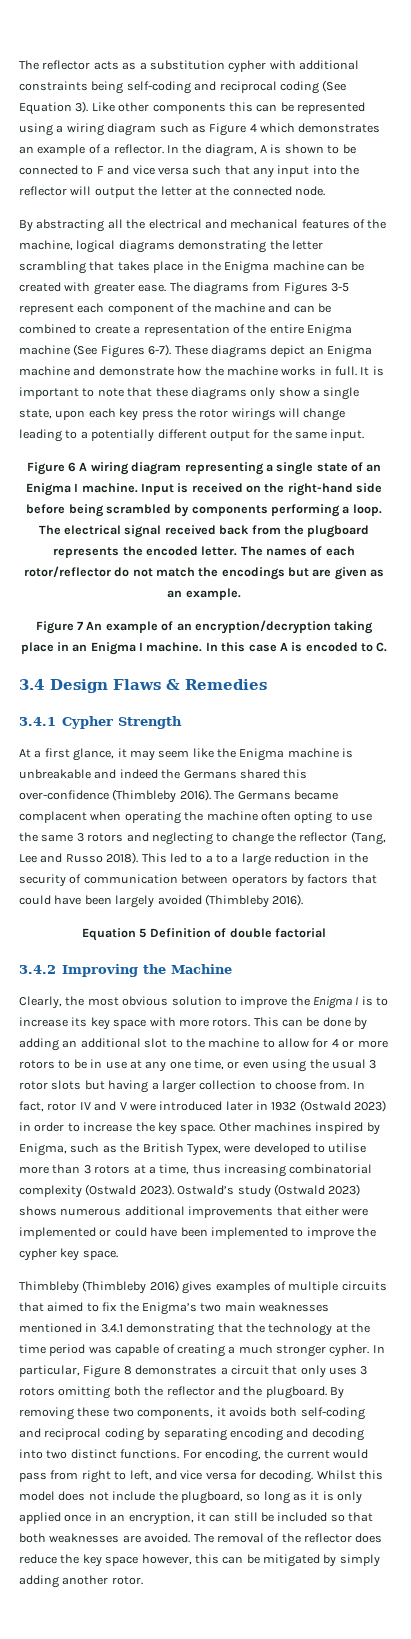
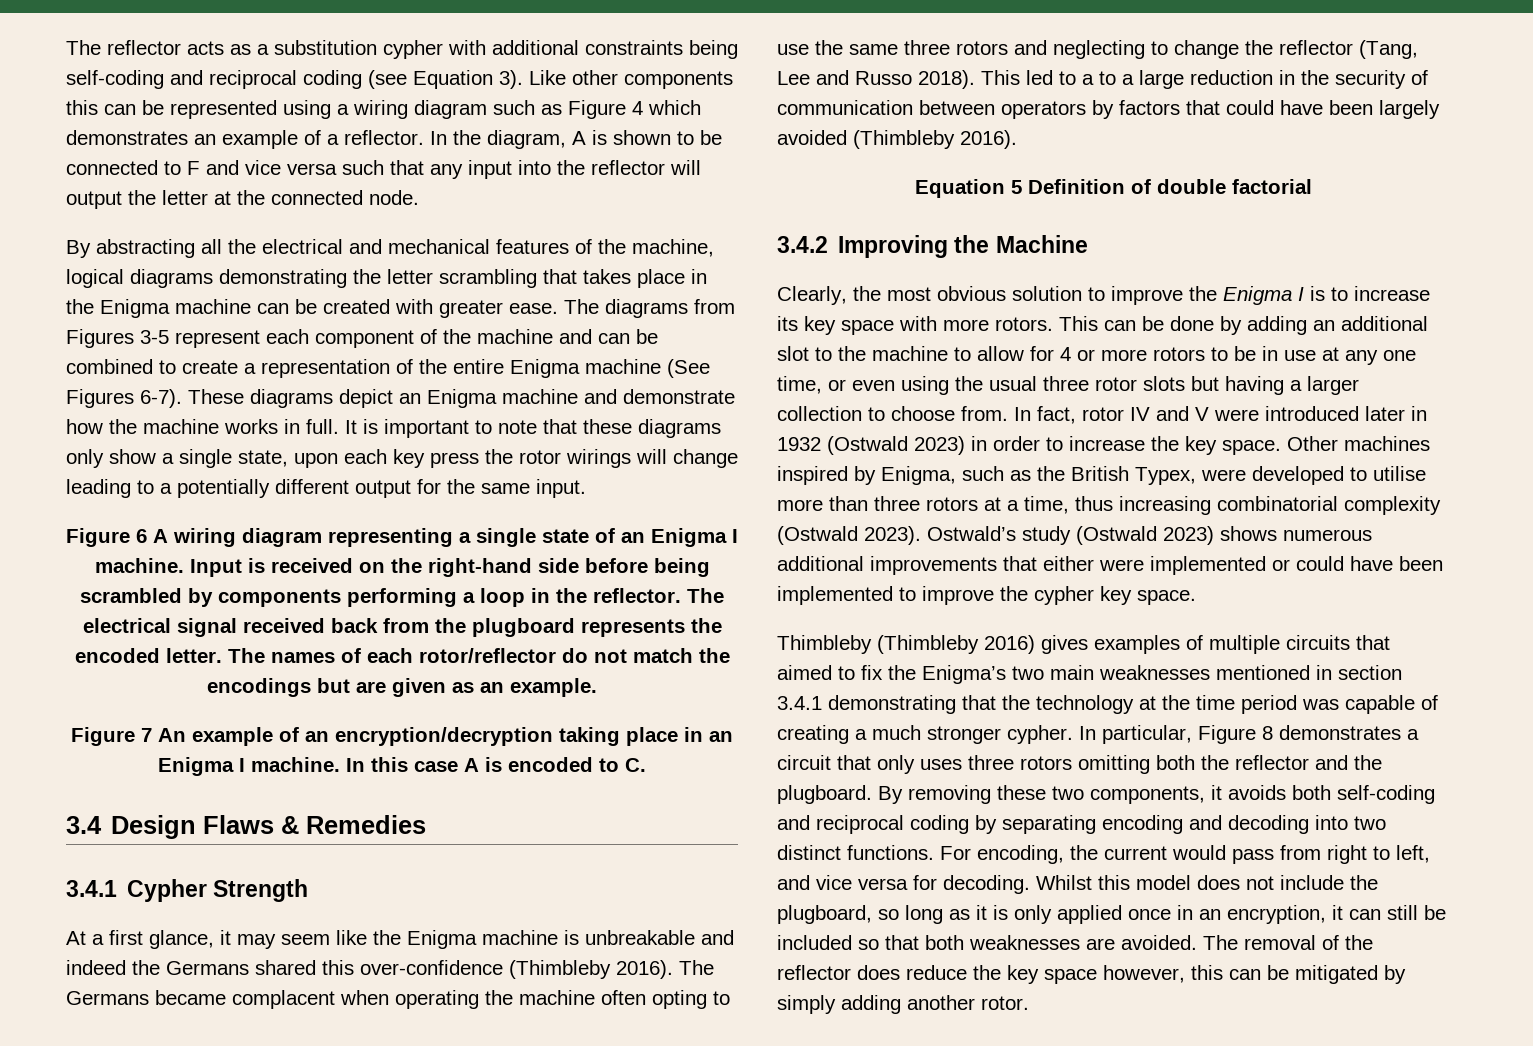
[322,80,347,92] (See -> [368,70,407,89] (see
[352,504,382,516] loop. -> [480,588,681,607] loop in the reflector.
[76,833,84,842] 3 -> [904,40,950,55] three
[369,1060,377,1069] 3 -> [1043,376,1089,391] three
[83,1165,91,1174] 3 -> [874,496,920,511] three
(98, 1327) none -> [1338,665,1402,680] section
[360,1366,368,1375] 3 -> [968,755,1014,770] three

